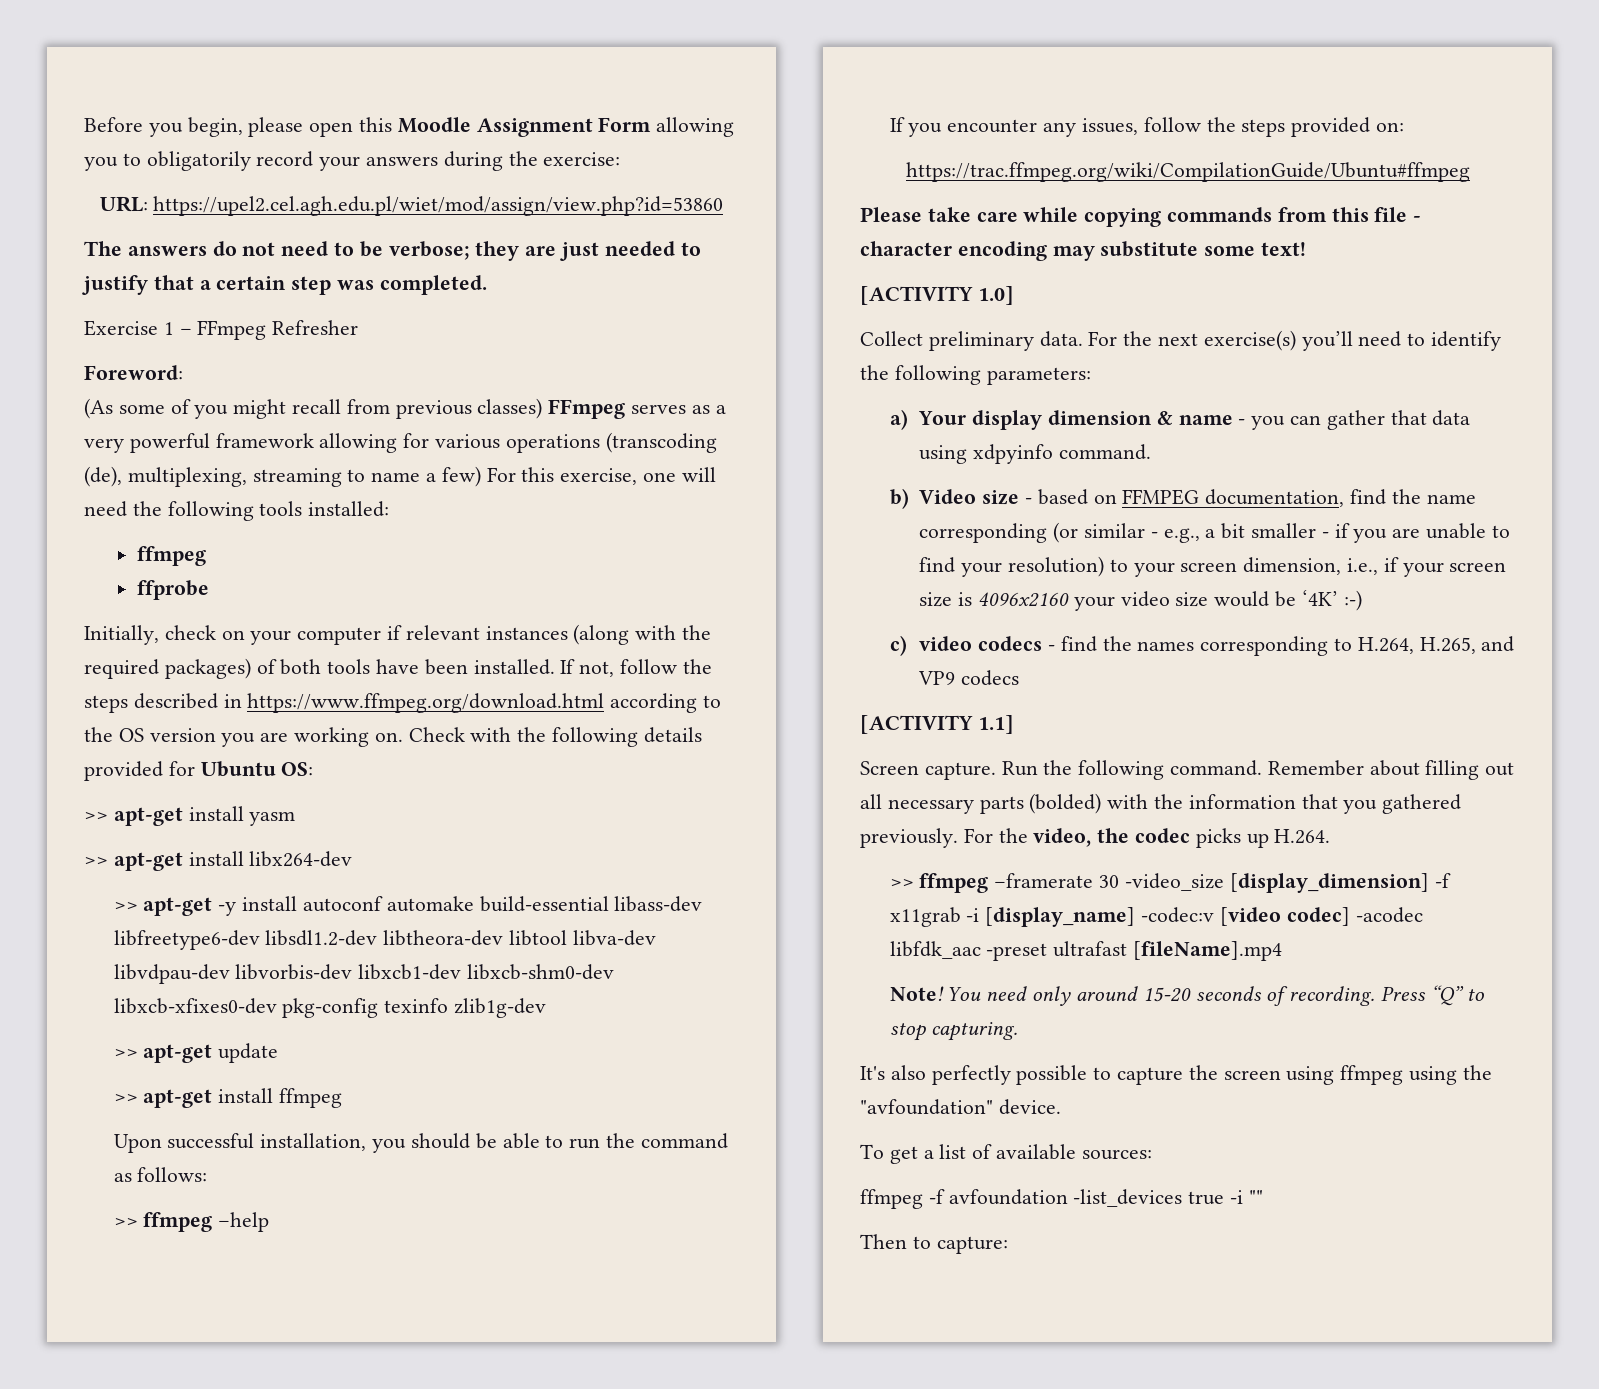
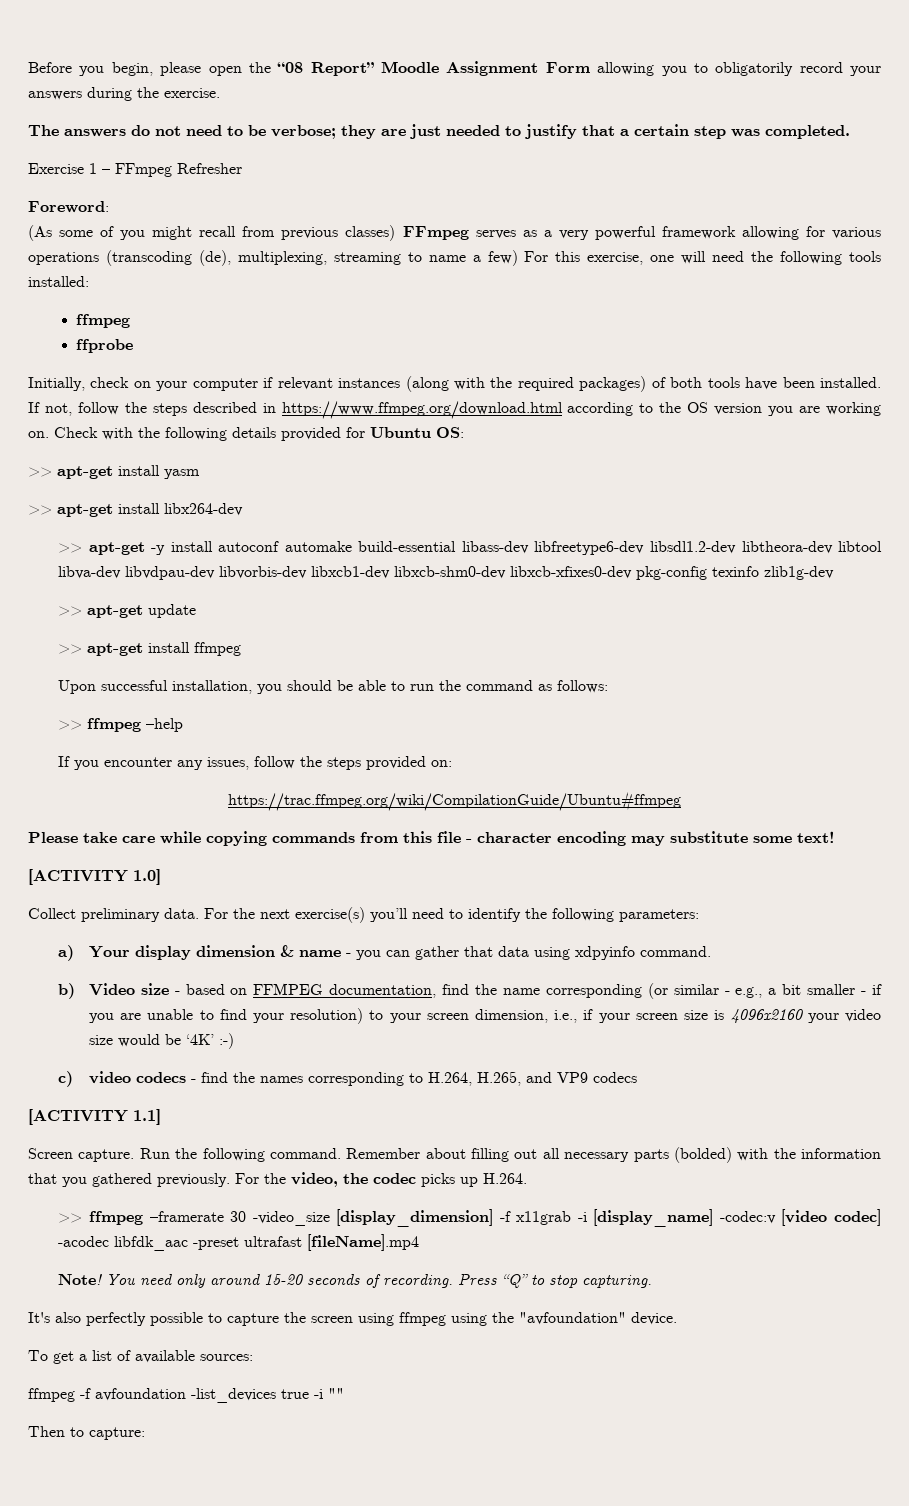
[359,117,393,132] this -> [248,62,374,76] the “08 Report”
[543,152,621,166] [99,196,724,216] exercise: // URL: https://upel2.cel.agh.edu.pl/wiet/mod/assign/view.php?id=53860 -> [164,88,220,98] exercise.

